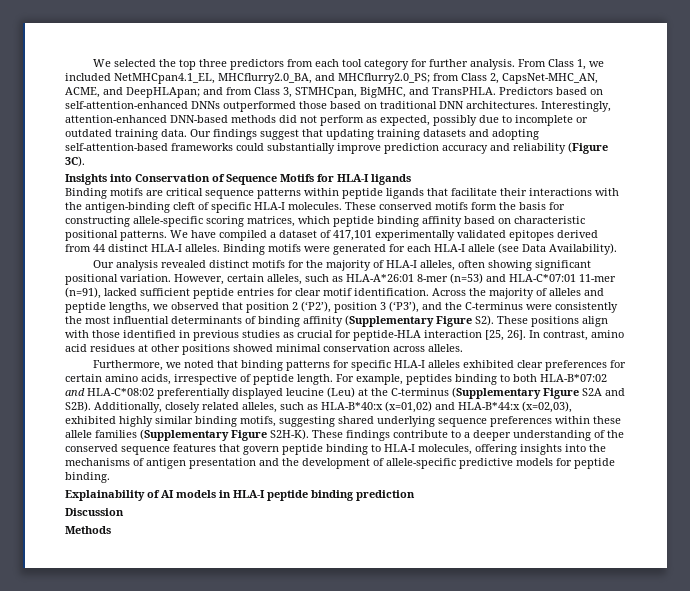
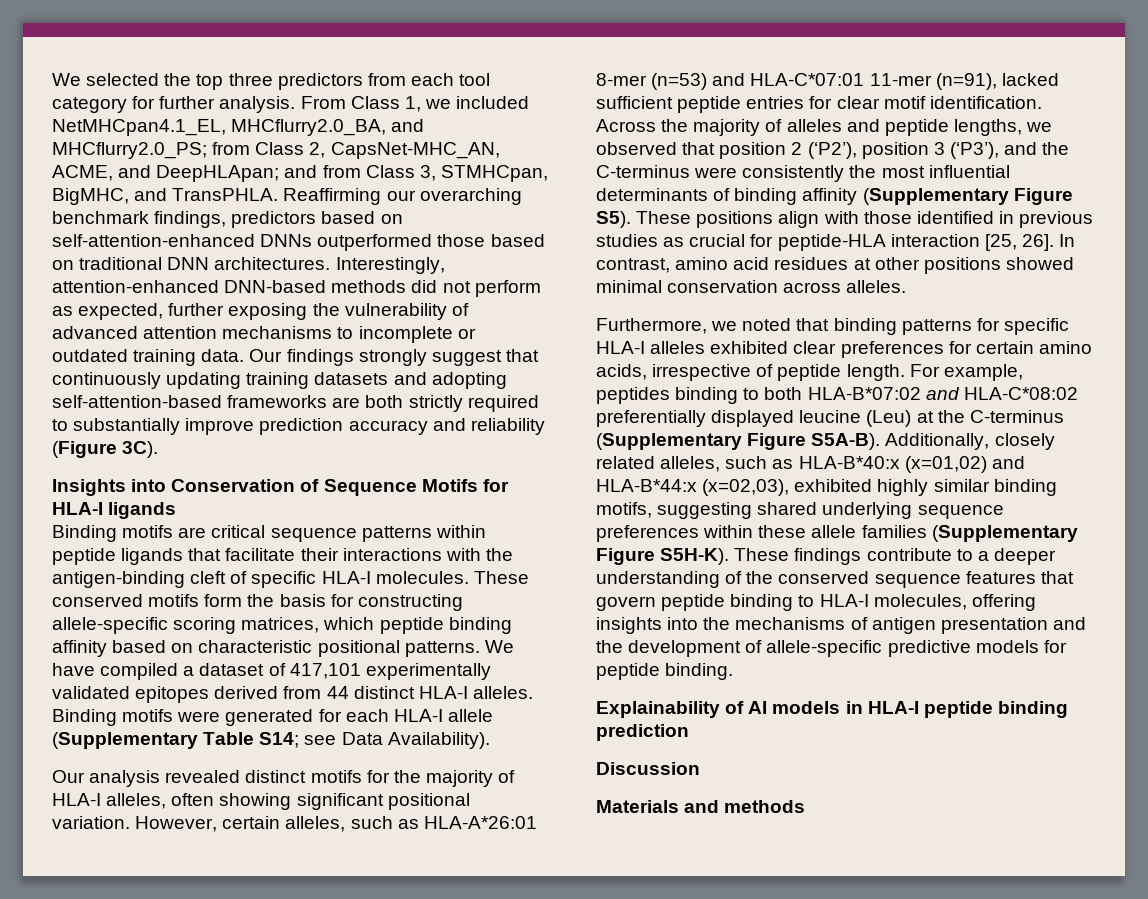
[499,87,553,95] Predictors -> [283,188,522,205] [52,211,317,228] Reaffirming our overarching benchmark findings, predictors
[433,115,499,126] possibly due -> [168,303,469,320] [52,326,333,339] further exposing the vulnerability of advanced attention mechanisms
(257, 134) none -> [358,349,427,366] strongly
(323, 133) none -> [52,372,161,389] continuously
[236,143,264,151] could -> [332,395,539,412] [52,419,68,431] are both strictly required to
[498,243,519,254] (see -> [52,732,337,749] (Supplementary Table S14; see
[475,315,494,326] S2). -> [596,211,631,228] S5).
[582,388,625,396] [65,401,91,412] S2A and S2B). -> [811,433,881,450] S5A-B).
[270,429,309,440] S2H-K). -> [660,548,730,565] S5H-K).
[65,526,111,534] Methods -> [596,800,806,813] Materials and methods

